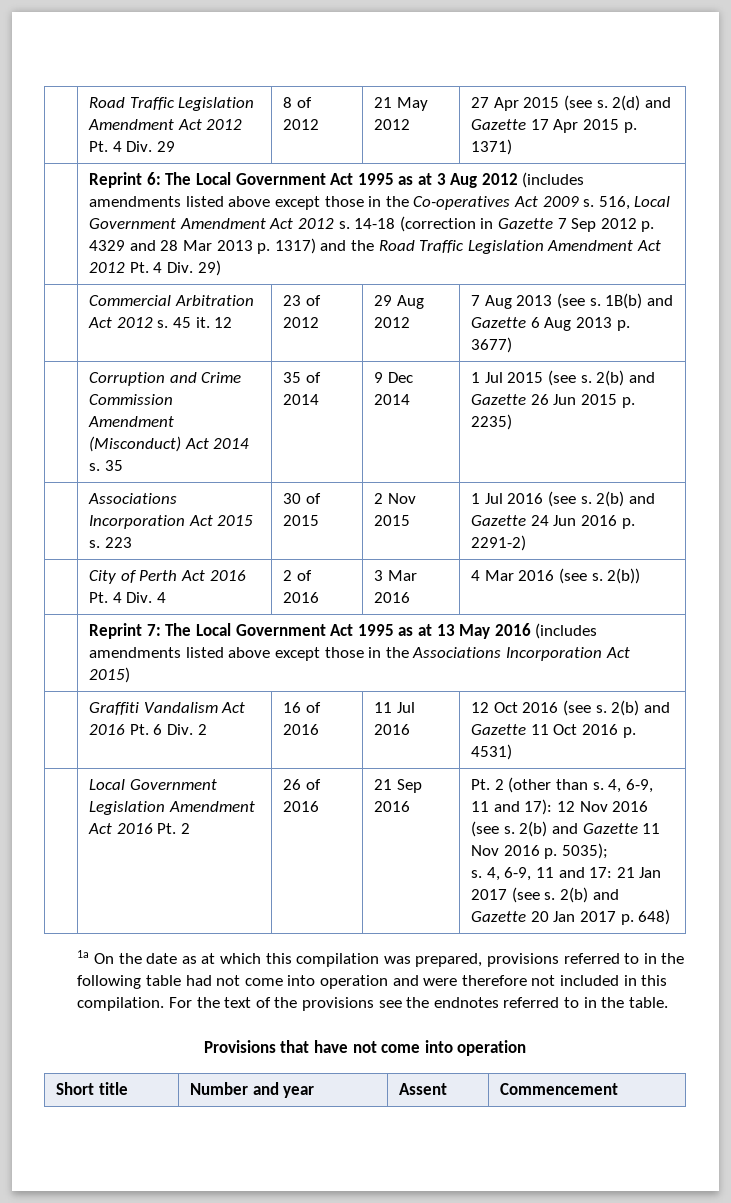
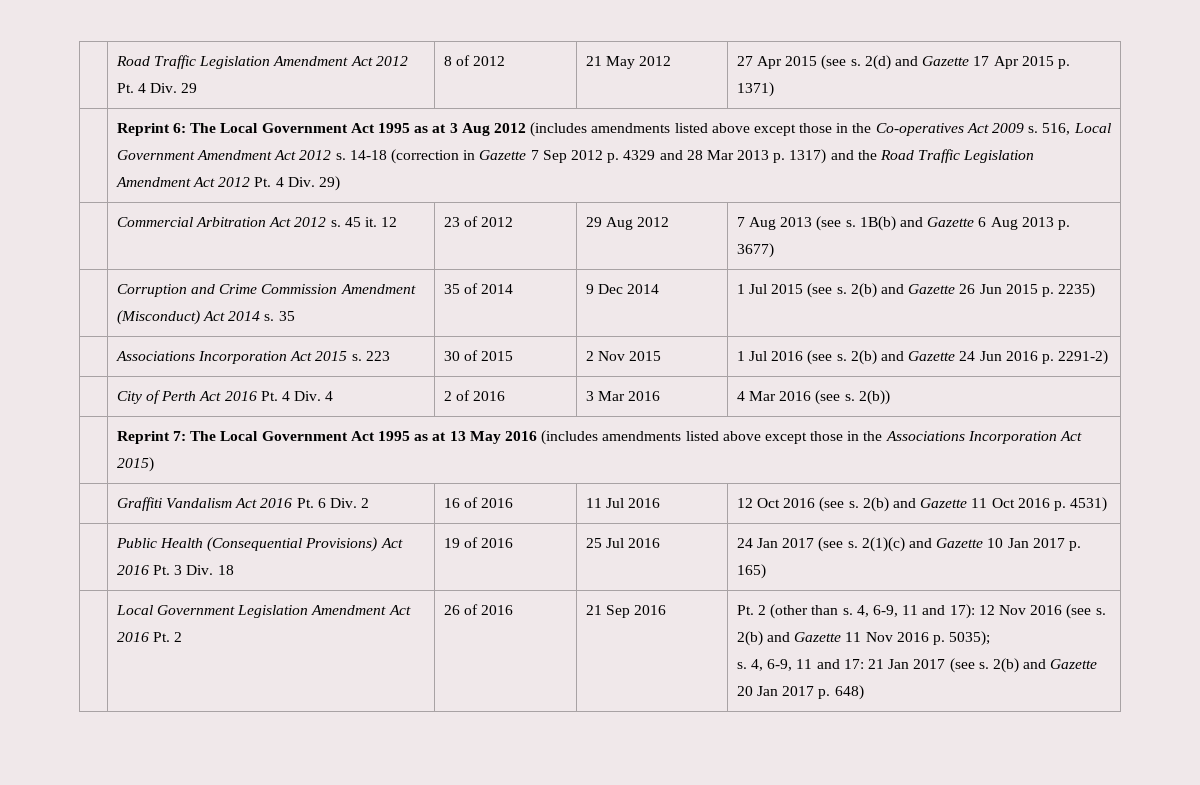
(513, 752) none -> [115,537,403,552] [116,565,234,575] [443,537,514,548] [585,538,661,548] [736,537,1081,552] [736,564,766,579] // | Public Health (Consequential Provisions) Act 2016 Pt. 3 Div. 18 | 19 of 2016 | 25 Jul 2016 | 24 Jan 2017 (see s. 2(1)(c) and Gazette 10 Jan 2017 p. 165)
[77,950,685,967] [77,975,668,989] [77,997,668,1011] [203,1040,527,1056] [56,1082,128,1095] [190,1082,315,1098] [399,1083,448,1095] [500,1083,619,1095] // 1a On the date as at which this compilation was prepared, provisions referred to in the following table had not come into operation and were therefore not included in this compilation. For the text of the provisions see the endnotes referred to in the table. // Provisions that have not come into operation // Short title | Number and year | Assent | Commencement -> (864, 692) none

